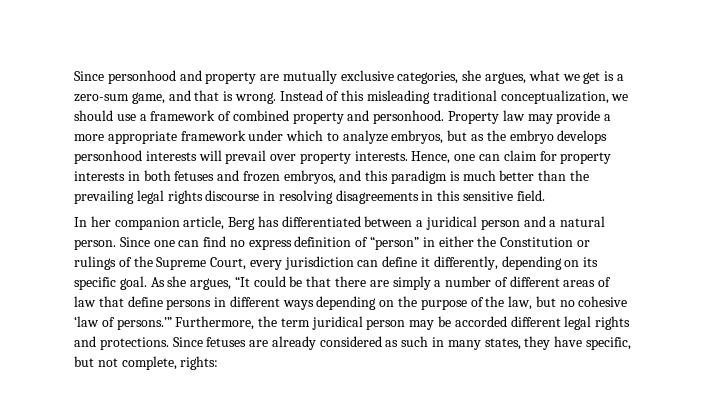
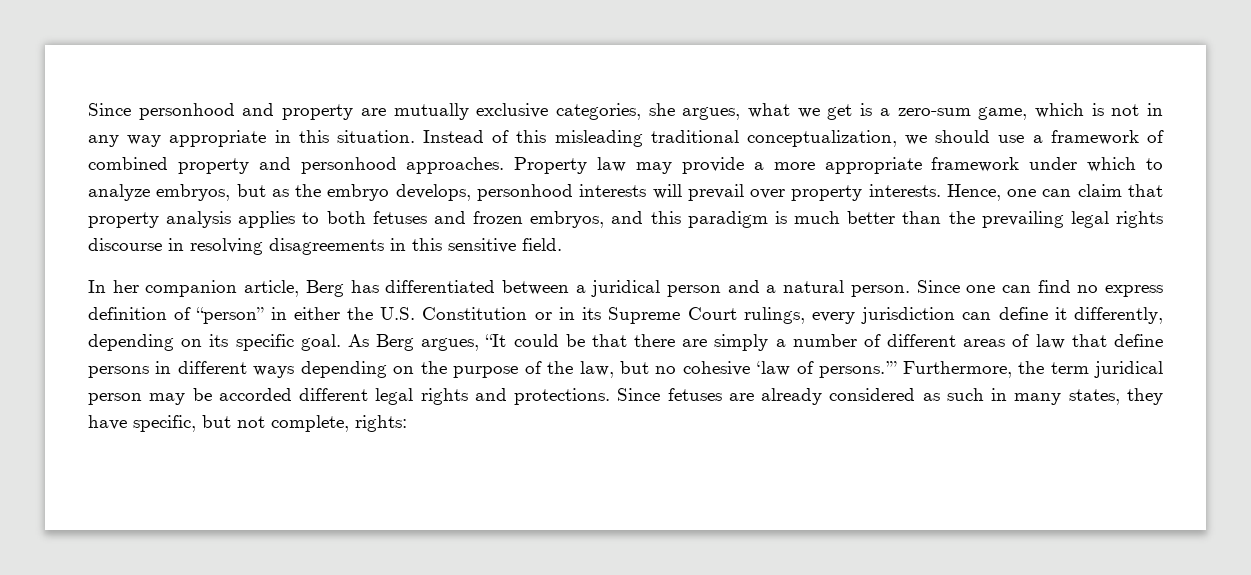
[168,90,276,104] and that is wrong. -> [1034,103,1164,118] [88,130,415,147] which is not in any way appropriate in this situation.
[373,110,445,124] personhood. -> [300,157,505,174] personhood approaches.
[557,130,608,144] develops -> [395,184,471,201] develops,
[539,151,612,164] [74,171,140,181] for property interests in -> [1128,184,1164,197] [88,211,320,228] that property analysis applies to
(497, 241) none -> [380,307,416,320] U.S.
[74,256,247,270] rulings of the Supreme Court, -> [558,307,805,324] in its Supreme Court rulings,
[167,276,187,287] she -> [376,334,415,351] Berg

